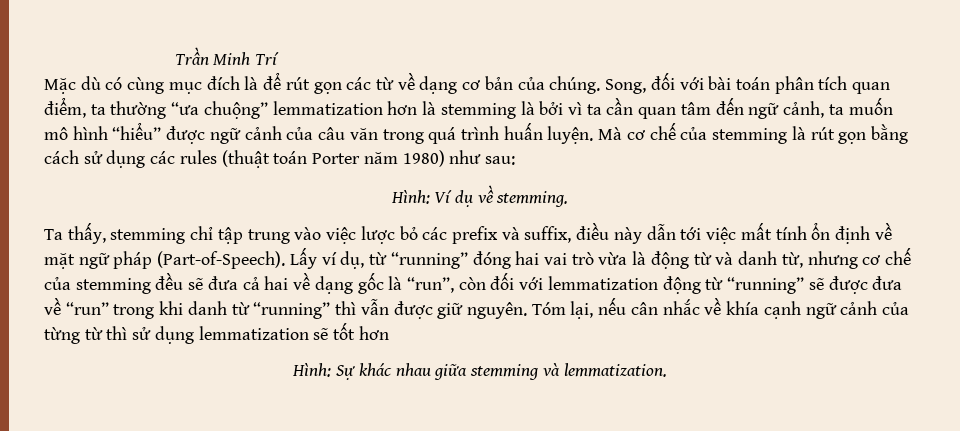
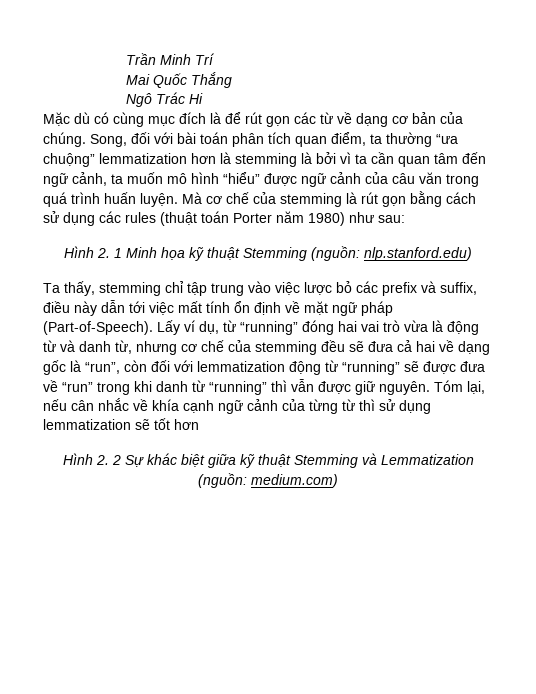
(279, 58) none -> [125,72,232,88] [125,92,203,107] // Mai Quốc Thắng // Ngô Trác Hi
[390,185,569,207] Hình: Ví dụ về stemming. -> [64,246,472,261] Hình 2. 1 Minh họa kỹ thuật Stemming (nguồn: nlp.stanford.edu)
[292,363,667,380] Hình: Sự khác nhau giữa stemming và lemmatization. -> [62,453,474,468] [198,473,338,488] Hình 2. 2 Sự khác biệt giữa kỹ thuật Stemming và Lemmatization (nguồn: medium.com)

